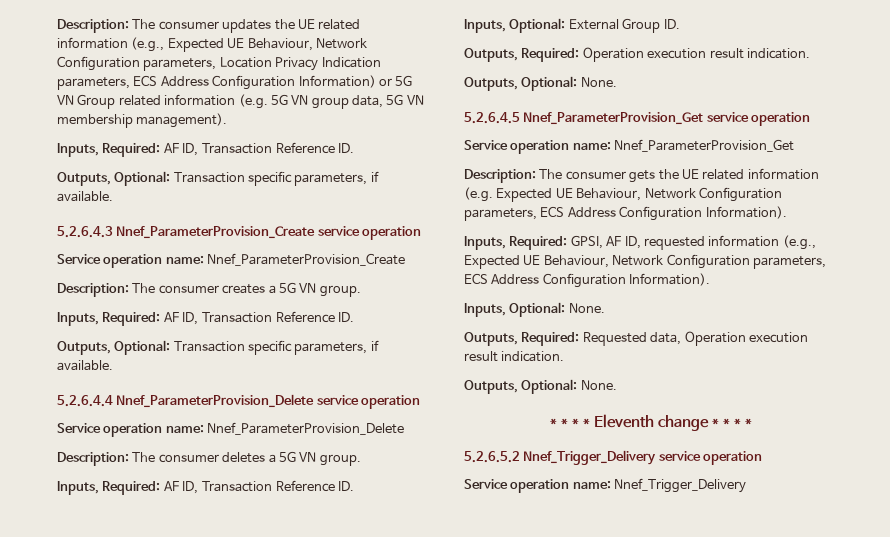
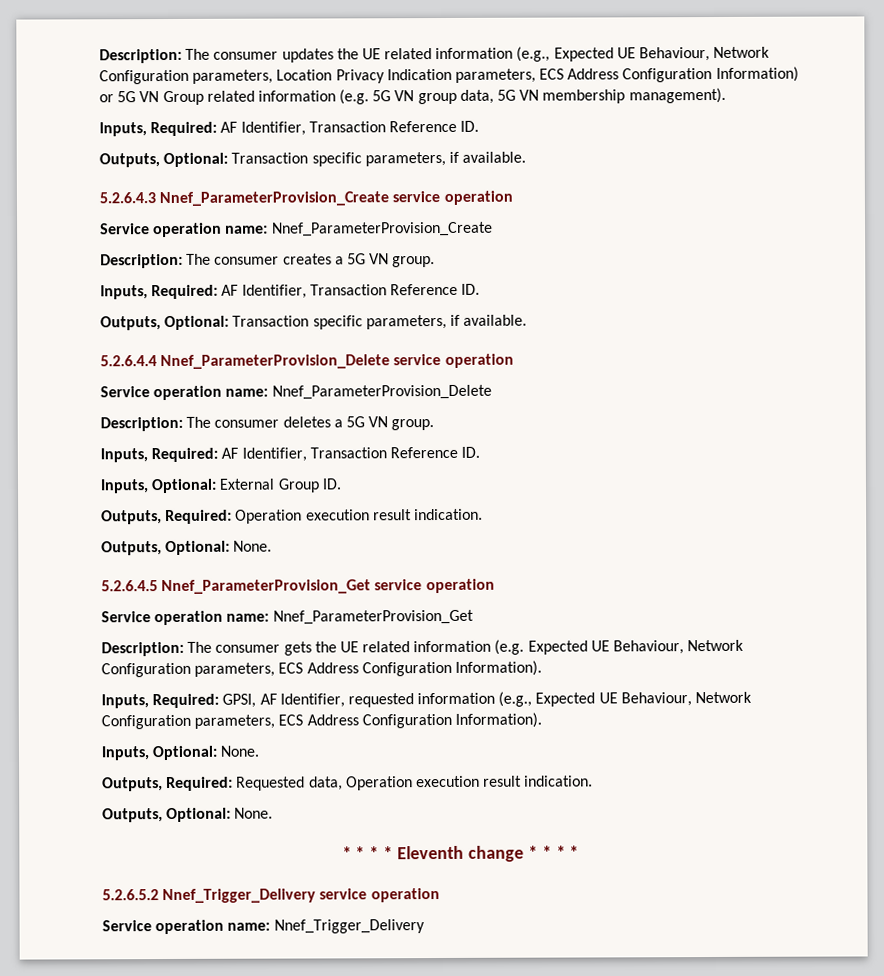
[182,143,199,156] ID, -> [240,121,306,136] Identifier,
[182,312,199,325] ID, -> [241,284,307,299] Identifier,
[182,481,199,494] ID, -> [241,447,307,462] Identifier,
[624,236,641,249] ID, -> [279,693,345,708] Identifier,

